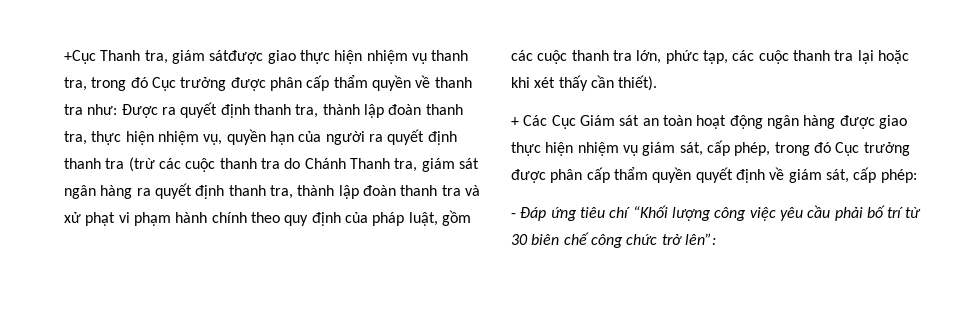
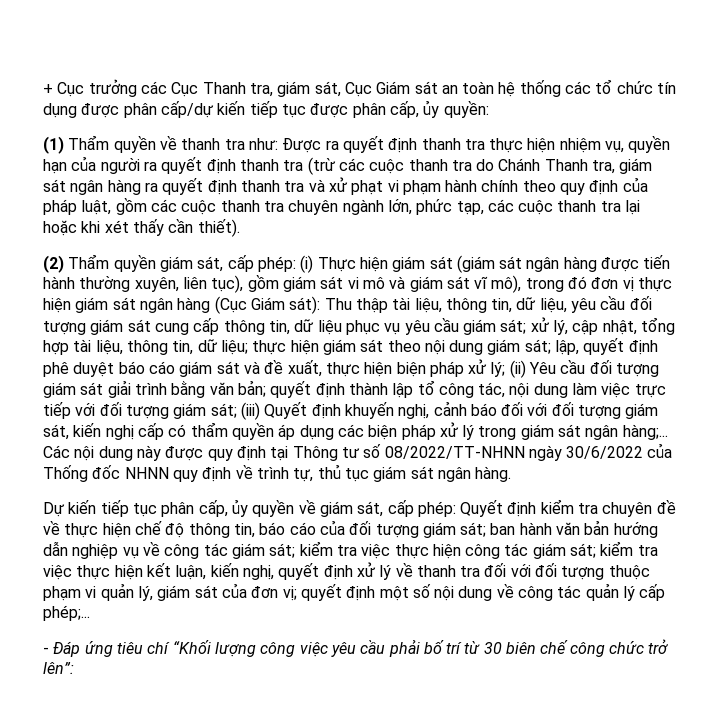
[64,50,469,64] [64,75,368,91] +Cục Thanh tra, giám sátđược giao thực hiện nhiệm vụ thanh tra, trong đó Cục trưởng được phân cấp thẩm -> [43,79,677,97] [43,100,489,118] [43,135,110,154] + Cục trưởng các Cục Thanh tra, giám sát, Cục Giám sát an toàn hệ thống các tổ chức tín dụng được phân cấp/dự kiến tiếp tục được phân cấp, ủy quyền: // (1) Thẩm
[295,104,463,118] [64,131,87,145] tra, thành lập đoàn thanh tra, -> [464,139,485,150] tra
[269,185,438,199] tra, thành lập đoàn thanh -> (280, 186) none
(632, 55) none -> [288,199,384,215] chuyên ngành
[511,115,907,129] [511,140,910,156] [511,167,765,183] + Các Cục Giám sát an toàn hoạt động ngân hàng được giao thực hiện nhiệm vụ giám sát, cấp phép, trong đó Cục trưởng được phân cấp thẩm quyền quyết định -> [43,254,671,273] [43,275,673,293] [43,296,652,314] [43,317,676,335] [43,338,658,355] [43,359,660,378] [43,380,666,398] [43,401,659,420] [43,422,668,440] [43,443,673,461] [43,464,512,482] [43,499,295,517] (2) Thẩm quyền giám sát, cấp phép: (i) Thực hiện giám sát (giám sát ngân hàng được tiến hành thường xuyên, liên tục), gồm giám sát vi mô và giám sát vĩ mô), trong đó đơn vị thực hiện giám sát ngân hàng (Cục Giám sát): Thu thập tài liệu, thông tin, dữ liệu, yêu cầu đối tượng giám sát cung cấp thông tin, dữ liệu phục vụ yêu cầu giám sát; xử lý, cập nhật, tổng hợp tài liệu, thông tin, dữ liệu; thực hiện giám sát theo nội dung giám sát; lập, quyết định phê duyệt báo cáo giám sát và đề xuất, thực hiện biện pháp xử lý; (ii) Yêu cầu đối tượng giám sát giải trình bằng văn bản; quyết định thành lập tổ công tác, nội dung làm việc trực tiếp với đối tượng giám sát; (iii) Quyết định khuyến nghị, cảnh báo đối với đối tượng giám sát, kiến nghị cấp có thẩm quyền áp dụng các biện pháp xử lý trong giám sát ngân hàng;... Các nội dung này được quy định tại Thông tư số 08/2022/TT-NHNN ngày 30/6/2022 của Thống đốc NHNN quy định về trình tự, thủ tục giám sát ngân hàng. // Dự kiến tiếp tục phân cấp, ủy quyền
(917, 176) none -> [460,499,676,517] [43,520,658,538] [43,541,658,559] [43,562,650,580] [43,583,666,601] [43,605,90,621] Quyết định kiểm tra chuyên đề về thực hiện chế độ thông tin, báo cáo của đối tượng giám sát; ban hành văn bản hướng dẫn nghiệp vụ về công tác giám sát; kiểm tra việc thực hiện công tác giám sát; kiểm tra việc thực hiện kết luận, kiến nghị, quyết định xử lý về thanh tra đối với đối tượng thuộc phạm vi quản lý, giám sát của đơn vị; quyết định một số nội dung về công tác quản lý cấp phép;...

